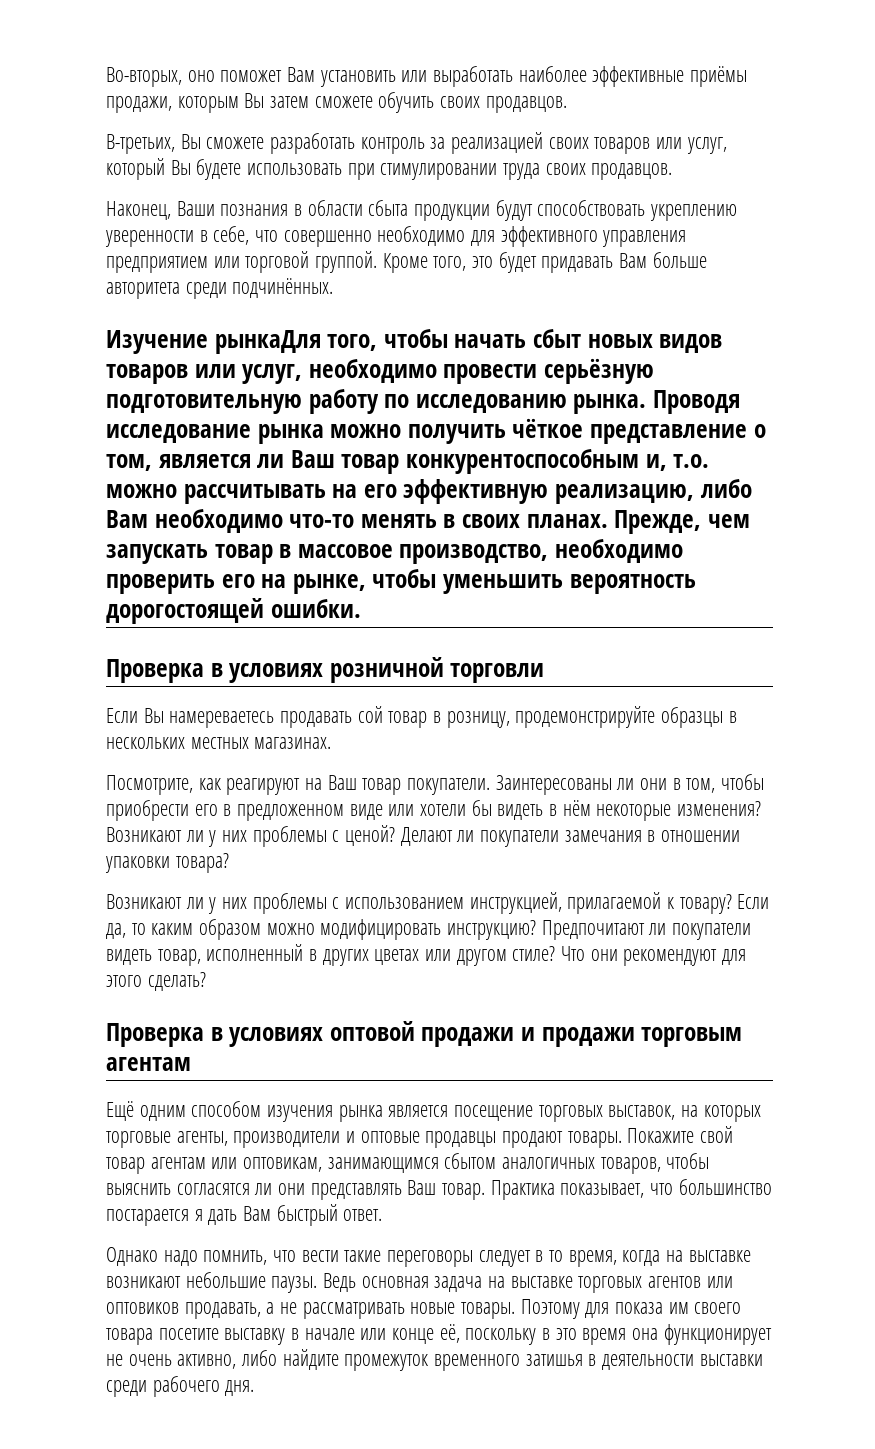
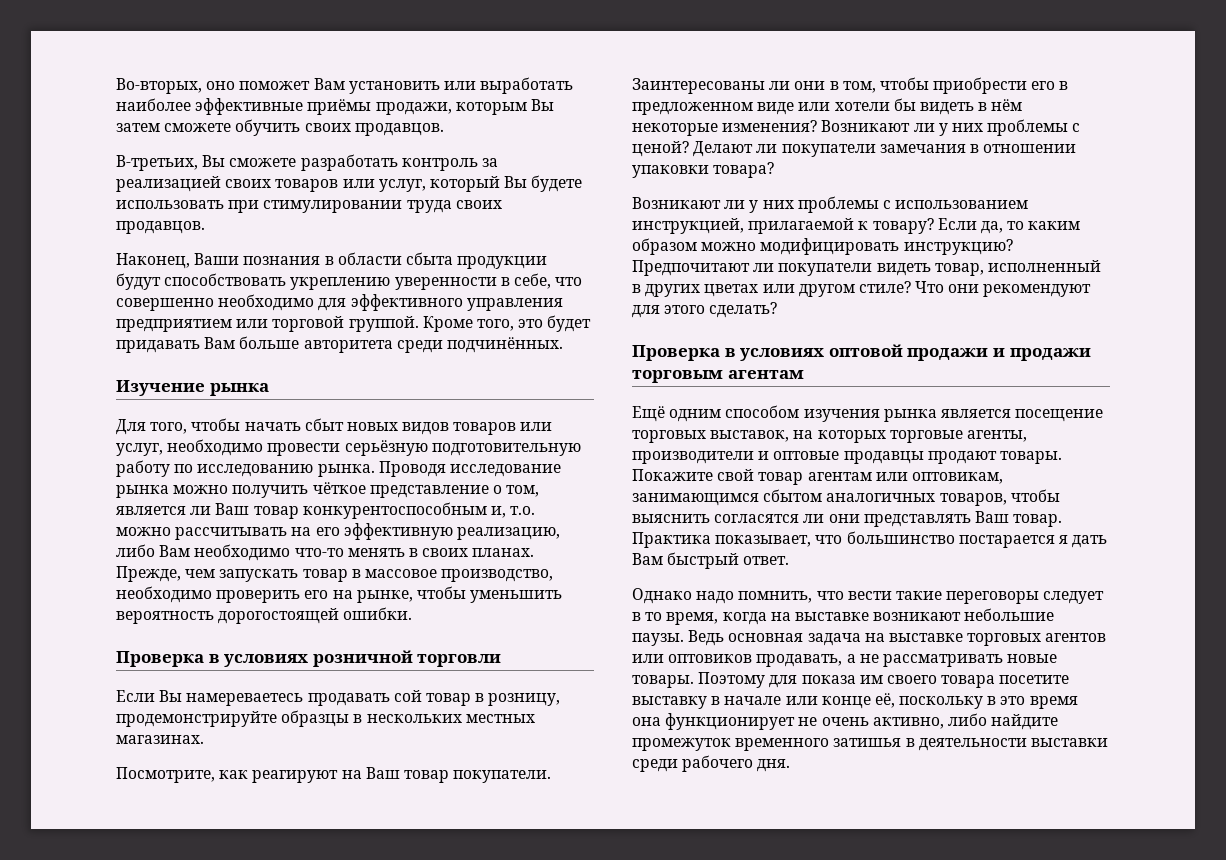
[214,330,321,354] рынкаДля -> [209,383,269,396] [116,419,146,435] рынка // Для

